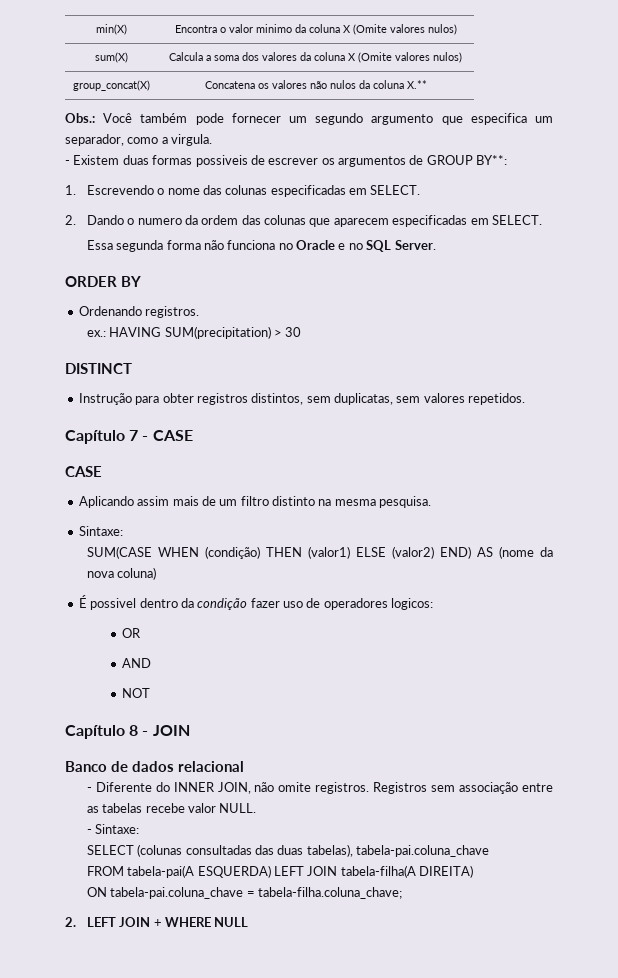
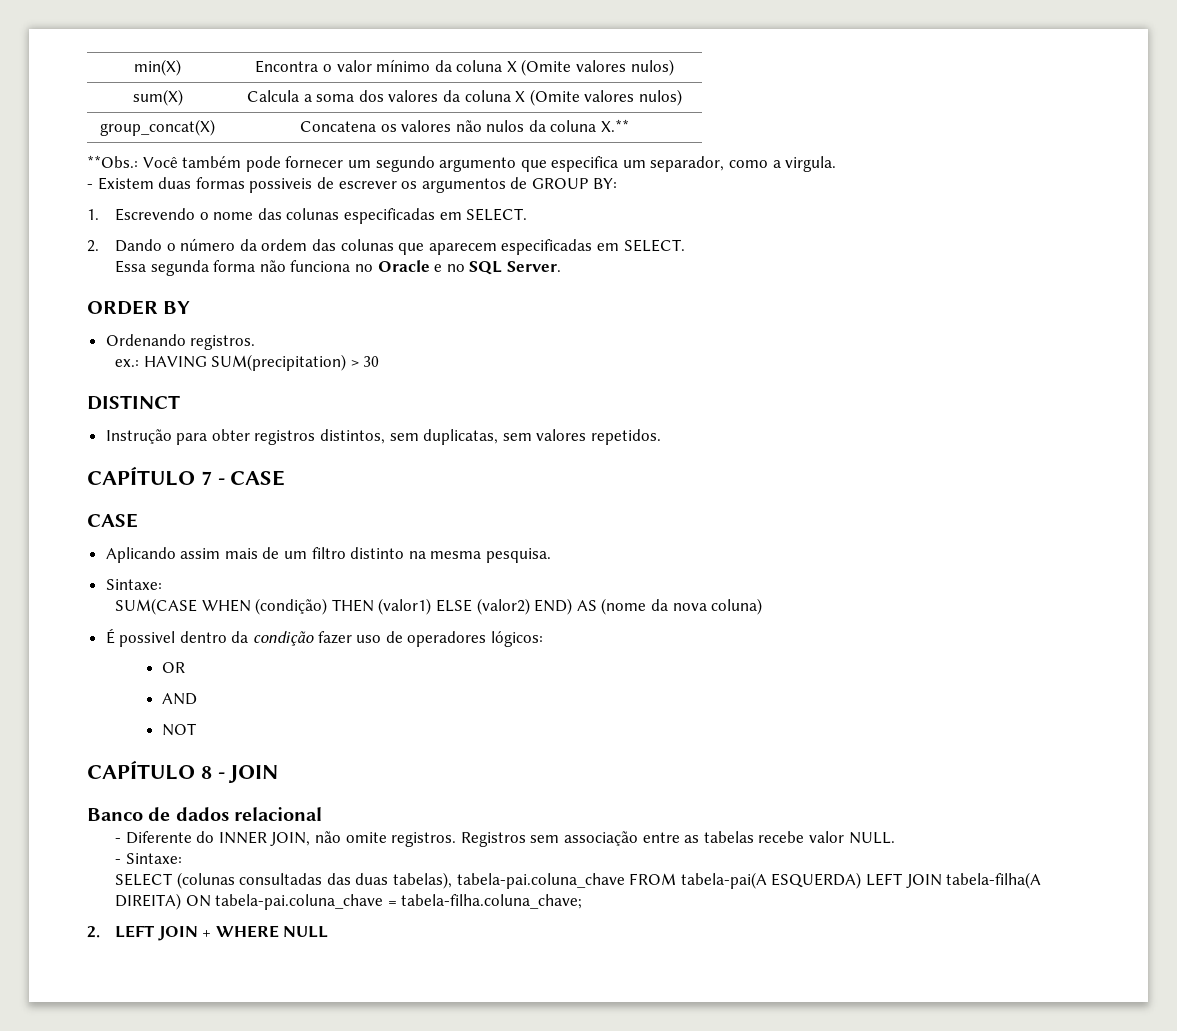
[255,24,292,33] minimo -> [376,59,431,72] mínimo
[65,113,95,123] Obs.: -> [87,155,138,168] **Obs.:
[476,155,508,165] BY**: -> [593,178,618,189] BY:
[137,218,182,225] numero -> [180,238,236,251] número
[65,430,125,444] Capítulo -> [87,466,195,486] CAPÍTULO
[391,598,434,610] logicos: -> [491,631,544,647] lógicos:
[65,725,125,739] Capítulo -> [87,760,195,780] CAPÍTULO
(490, 851) // -> (625, 881) none
(474, 871) // -> (182, 901) none

